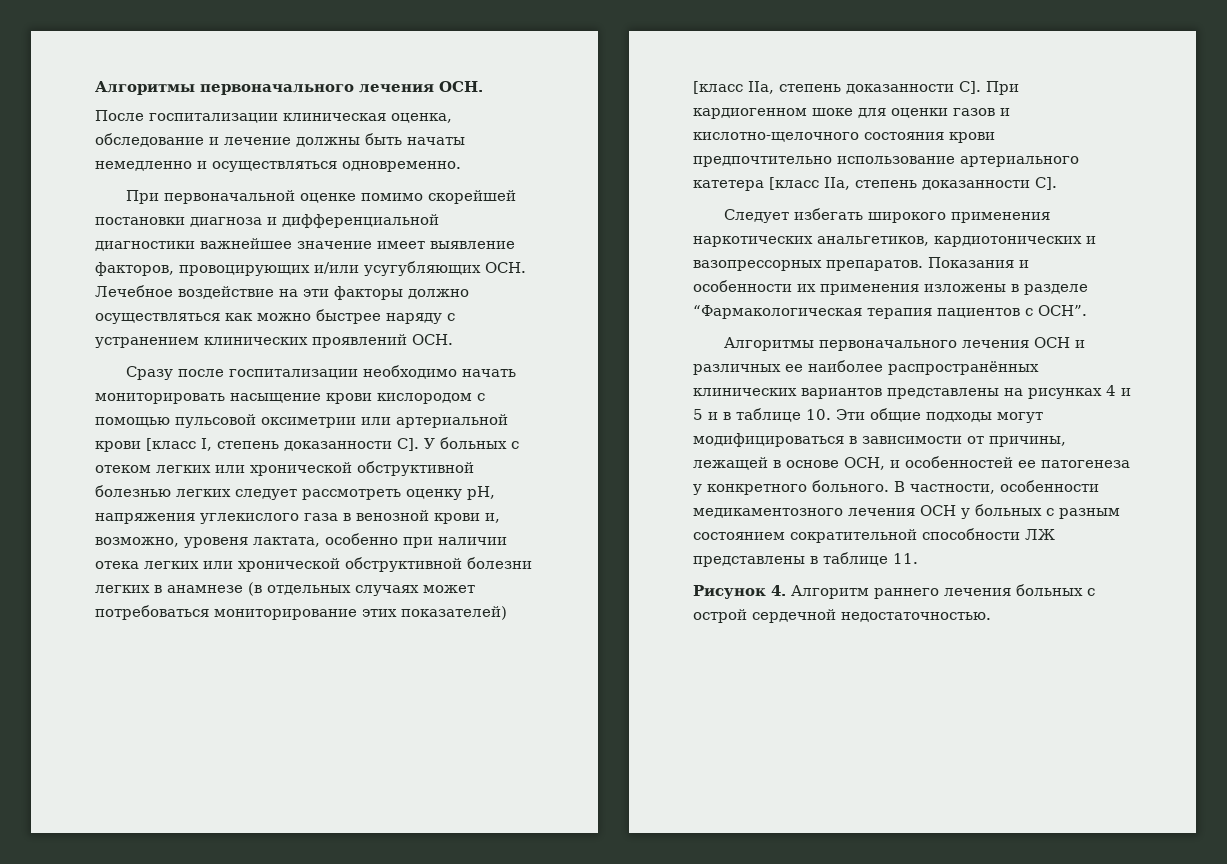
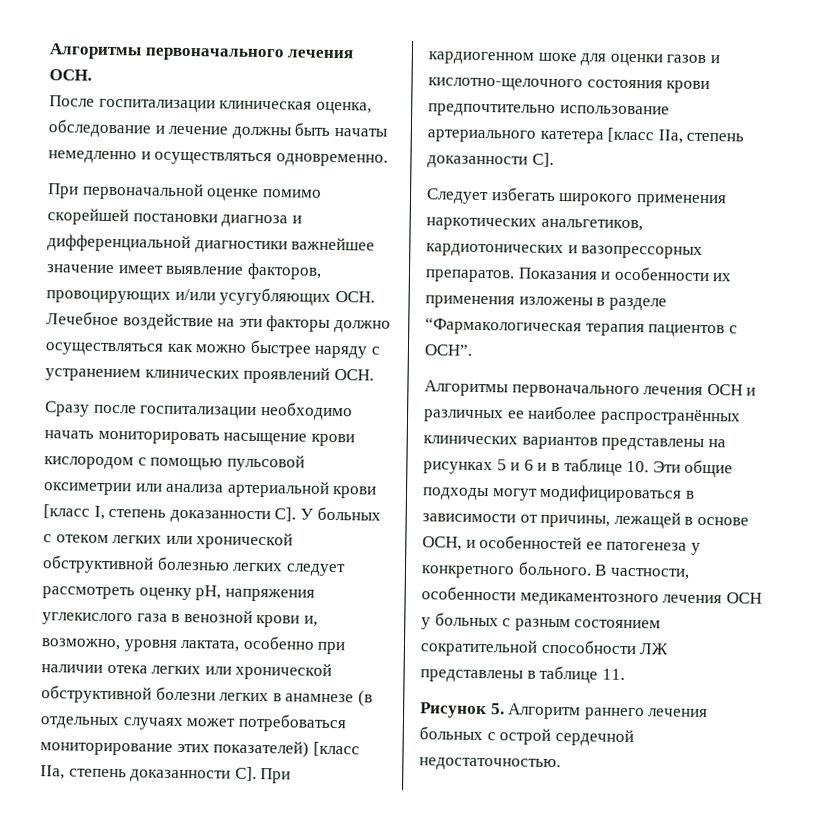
(391, 421) none -> [166,483,225,493] анализа
[184,537,248,548] уровеня -> [123,639,178,652] уровня
[1106,385,1131,396] [693,409,703,420] 4 и 5 -> [496,459,534,471] 5 и 6
[771,585,786,596] 4. -> [490,703,505,715] 5.

